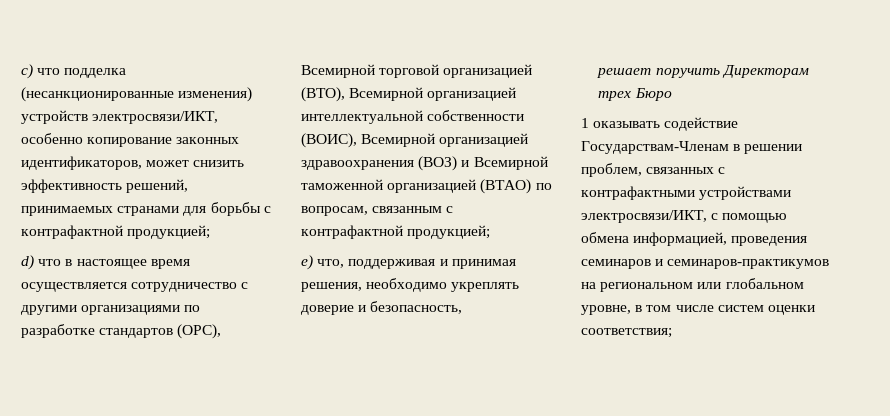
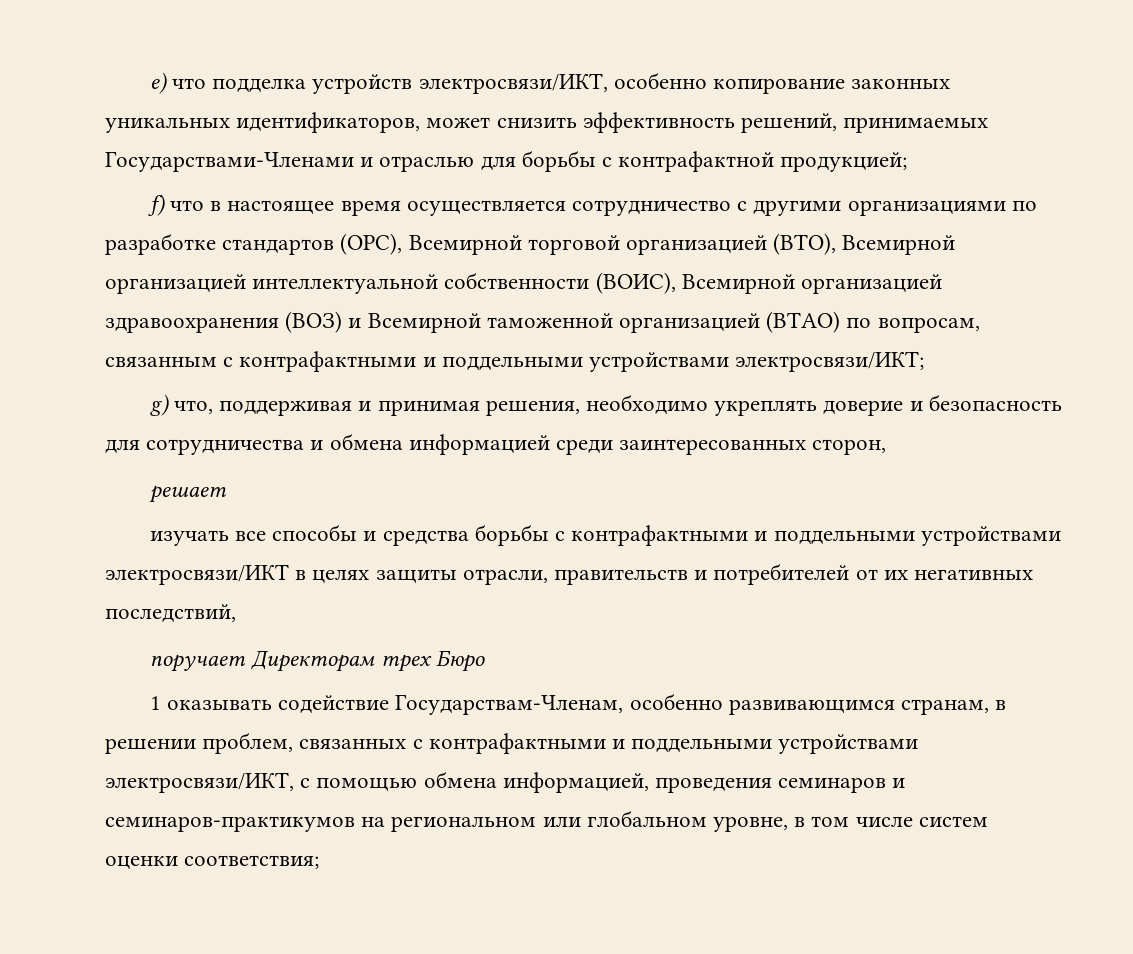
[21,64,33,79] c) -> [149,72,167,94] e)
[21,87,253,102] (несанкционированные изменения) -> (307, 85) none
(240, 140) none -> [105,117,230,133] уникальных
[117,206,180,216] странами -> [105,151,475,172] Государствами-Членами и отраслью
[21,255,34,270] d) -> [147,194,165,216] f)
[301,225,491,239] [301,255,313,270] контрафактной продукцией; // e) -> [239,351,925,372] [149,394,169,416] контрафактными и поддельными устройствами электросвязи/ИКТ; // g)
[370,301,463,314] [597,68,720,78] безопасность, // решает поручить -> [928,394,1062,411] [105,433,887,455] [149,485,228,503] [149,524,1061,546] [105,563,1034,585] [105,604,236,623] [150,654,247,672] безопасность для сотрудничества и обмена информацией среди заинтересованных сторон, // решает // изучать все способы и средства борьбы с контрафактными и поддельными устройствами электросвязи/ИКТ в целях защиты отрасли, правительств и потребителей от их негативных последствий, // поручает
[581,141,729,154] Государствам-Членам -> [395,693,989,715] Государствам-Членам, особенно развивающимся странам,
(695, 193) none -> [612,738,773,753] и поддельными

